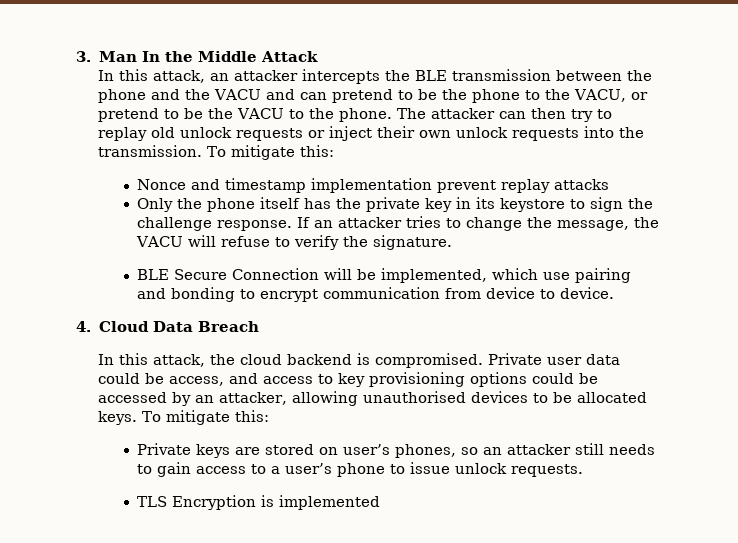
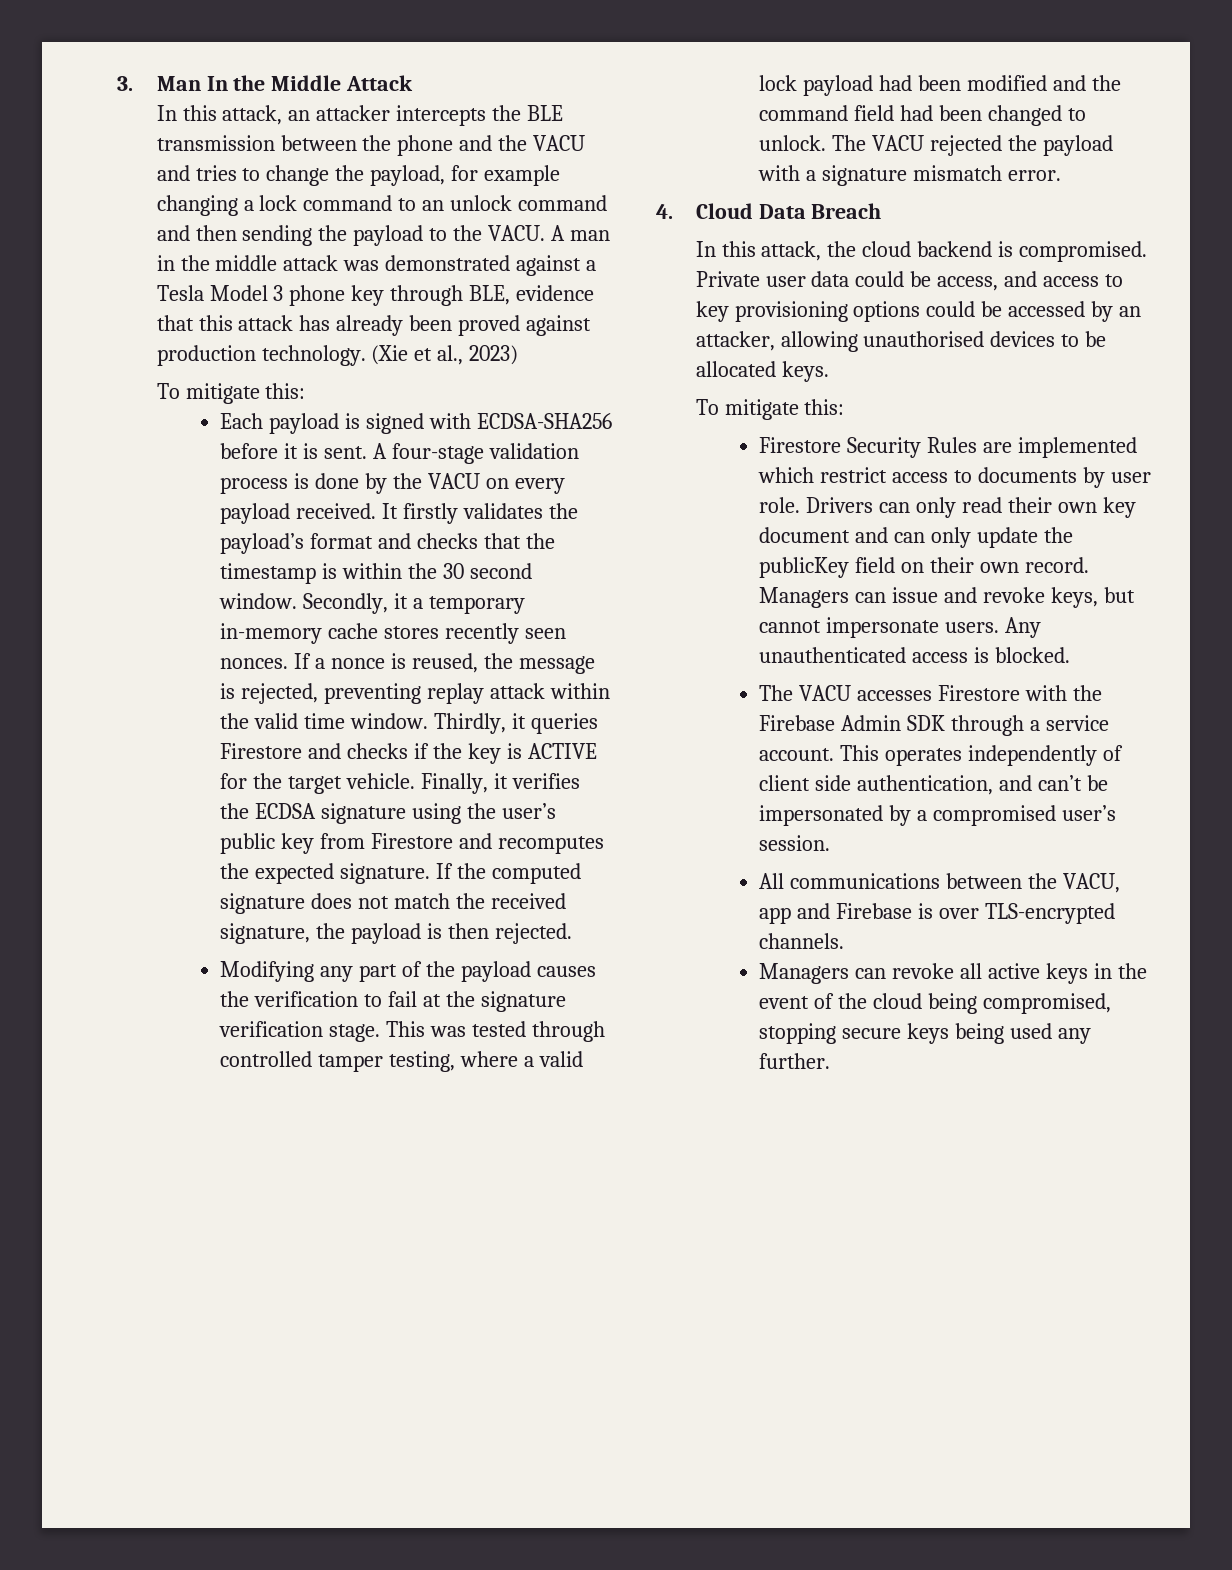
[300,89,649,103] [98,108,613,122] [98,126,645,141] [98,145,335,160] [137,178,610,193] [137,197,654,212] [137,216,660,231] [136,235,453,250] [137,268,632,283] [137,287,615,302] can pretend to be the phone to the VACU, or pretend to be the VACU to the phone. The attacker can then try to replay old unlock requests or inject their own unlock requests into the transmission. To mitigate this: // Nonce and timestamp implementation prevent replay attacks // Only the phone itself has the private key in its keystore to sign the challenge response. If an attacker tries to change the message, the VACU will refuse to verify the signature. // BLE Secure Connection will be implemented, which use pairing and bonding to encrypt communication from device to device. -> [195,165,561,186] [156,195,608,216] [156,225,611,246] [156,255,597,276] [156,285,595,306] [156,315,592,336] [156,345,519,366] [156,383,306,404] [220,413,613,434] [220,443,580,464] [220,473,565,494] [220,503,579,524] [220,533,556,554] [220,563,533,584] [219,593,526,614] [220,623,567,644] [220,653,595,674] [220,683,611,704] [220,713,599,734] [220,743,597,764] [220,773,581,794] [220,803,557,824] [220,833,605,854] [220,863,582,884] [220,893,567,914] [220,923,573,944] [220,961,597,982] [220,991,567,1012] [219,1021,606,1042] [220,1051,584,1072] [759,75,1122,96] [759,105,1087,126] [759,135,1114,156] [758,165,1062,186] tries to change the payload, for example changing a lock command to an unlock command and then sending the payload to the VACU. A man in the middle attack was demonstrated against a Tesla Model 3 phone key through BLE, evidence that this attack has already been proved against production technology. (Xie et al., 2023) // To mitigate this: // Each payload is signed with ECDSA-SHA256 before it is sent. A four-stage validation process is done by the VACU on every payload received. It firstly validates the payload’s format and checks that the timestamp is within the 30 second window. Secondly, it a temporary in-memory cache stores recently seen nonces. If a nonce is reused, the message is rejected, preventing replay attack within the valid time window. Thirdly, it queries Firestore and checks if the key is ACTIVE for the target vehicle. Finally, it verifies the ECDSA signature using the user’s public key from Firestore and recomputes the expected signature. If the computed signature does not match the received signature, the payload is then rejected. // Modifying any part of the payload causes the verification to fail at the signature verification stage. This was tested through controlled tamper testing, where a valid lock payload had been modified and the command field had been changed to unlock. The VACU rejected the payload with a signature mismatch error.
[142,410,270,425] [137,443,656,458] [137,462,584,477] [137,495,381,510] To mitigate this: // Private keys are stored on user’s phones, so an attacker still needs to gain access to a user’s phone to issue unlock requests. // TLS Encryption is implemented -> [695,399,845,420] [759,437,1138,458] [758,467,1152,488] [759,497,1136,518] [759,527,1074,548] [759,557,1090,578] [759,587,1136,608] [759,617,1042,638] [759,647,1071,663] [759,685,1103,701] [759,715,1110,736] [759,745,1124,766] [759,775,1109,795] [759,805,1117,826] [759,835,831,851] [759,873,1121,893] [759,903,1116,924] [759,933,845,949] [759,963,1147,984] [759,993,1112,1014] [759,1023,1092,1044] [759,1053,831,1069] // To mitigate this: // Firestore Security Rules are implemented which restrict access to documents by user role. Drivers can only read their own key document and can only update the publicKey field on their own record. Managers can issue and revoke keys, but cannot impersonate users. Any unauthenticated access is blocked. // The VACU accesses Firestore with the Firebase Admin SDK through a service account. This operates independently of client side authentication, and can’t be impersonated by a compromised user’s session. // All communications between the VACU, app and Firebase is over TLS-encrypted channels. // Managers can revoke all active keys in the event of the cloud being compromised, stopping secure keys being used any further.

